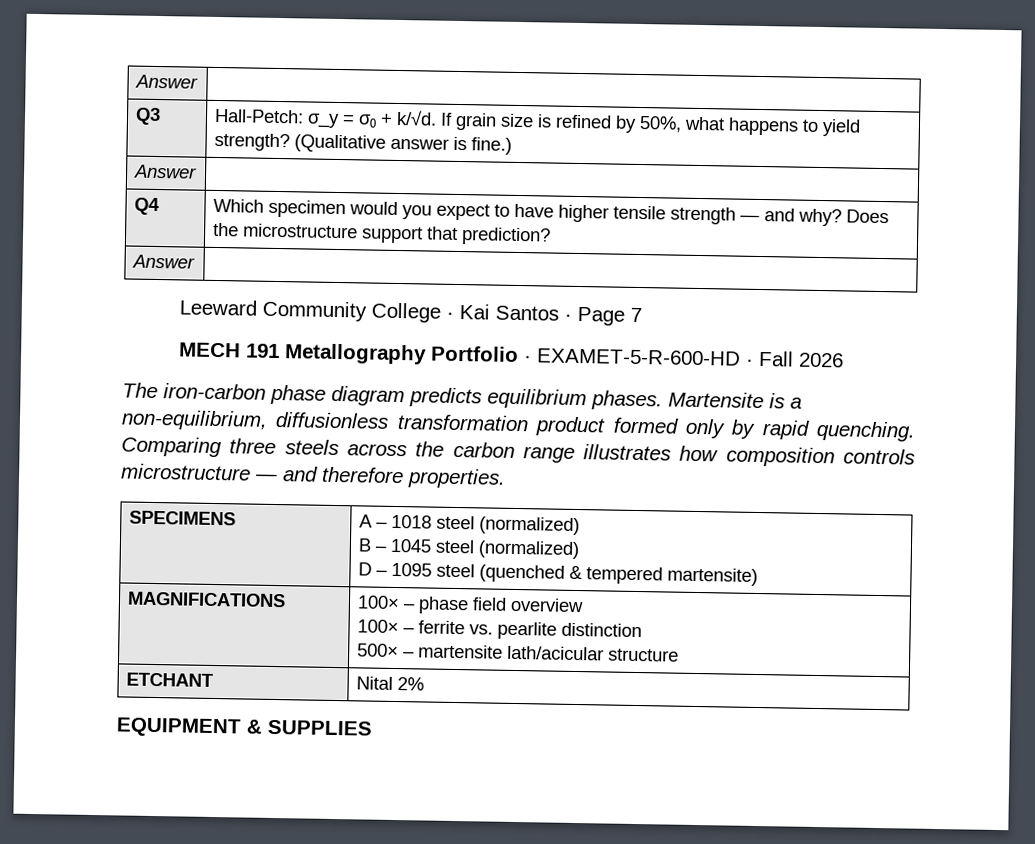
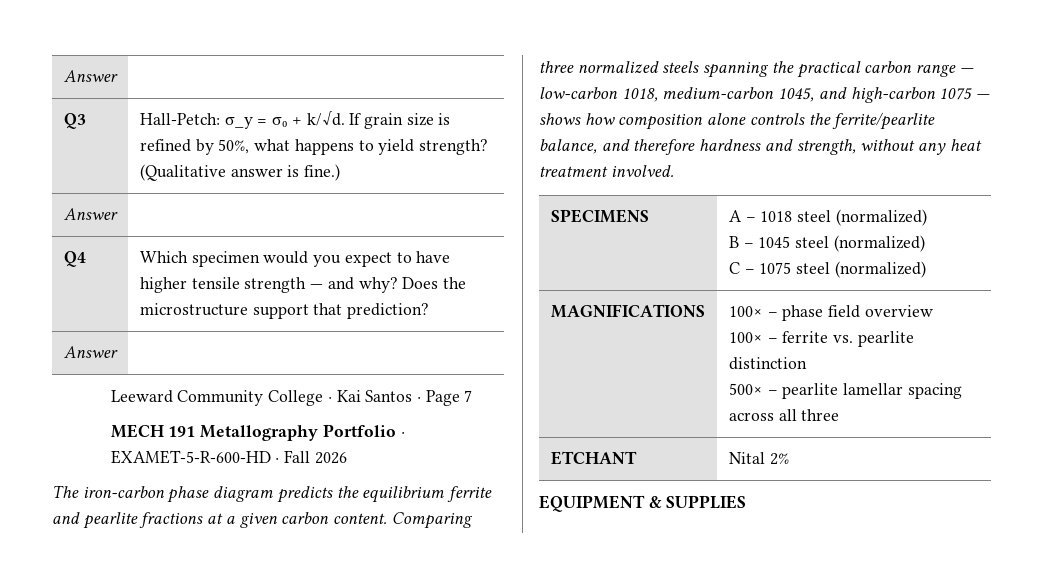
[487,388,802,411] [121,409,916,442] [121,436,915,468] [121,463,506,489] equilibrium phases. Martensite is a non-equilibrium, diffusionless transformation product formed only by rapid quenching. Comparing three steels across the carbon range illustrates how composition controls microstructure — and therefore properties. -> [336,486,493,503] [52,512,473,529] [539,61,974,78] [539,87,991,103] [539,112,936,130] [539,139,982,155] [539,165,674,177] the equilibrium ferrite and pearlite fractions at a given carbon content. Comparing three normalized steels spanning the practical carbon range — low-carbon 1018, medium-carbon 1045, and high-carbon 1075 — shows how composition alone controls the ferrite/pearlite balance, and therefore hardness and strength, without any heat treatment involved.
[358,562,759,587] D – 1095 steel (quenched & tempered martensite) -> [728,261,926,278] C – 1075 steel (normalized)
[418,644,680,662] martensite lath/acicular structure -> [782,383,962,399] [728,409,840,421] pearlite lamellar spacing across all three

